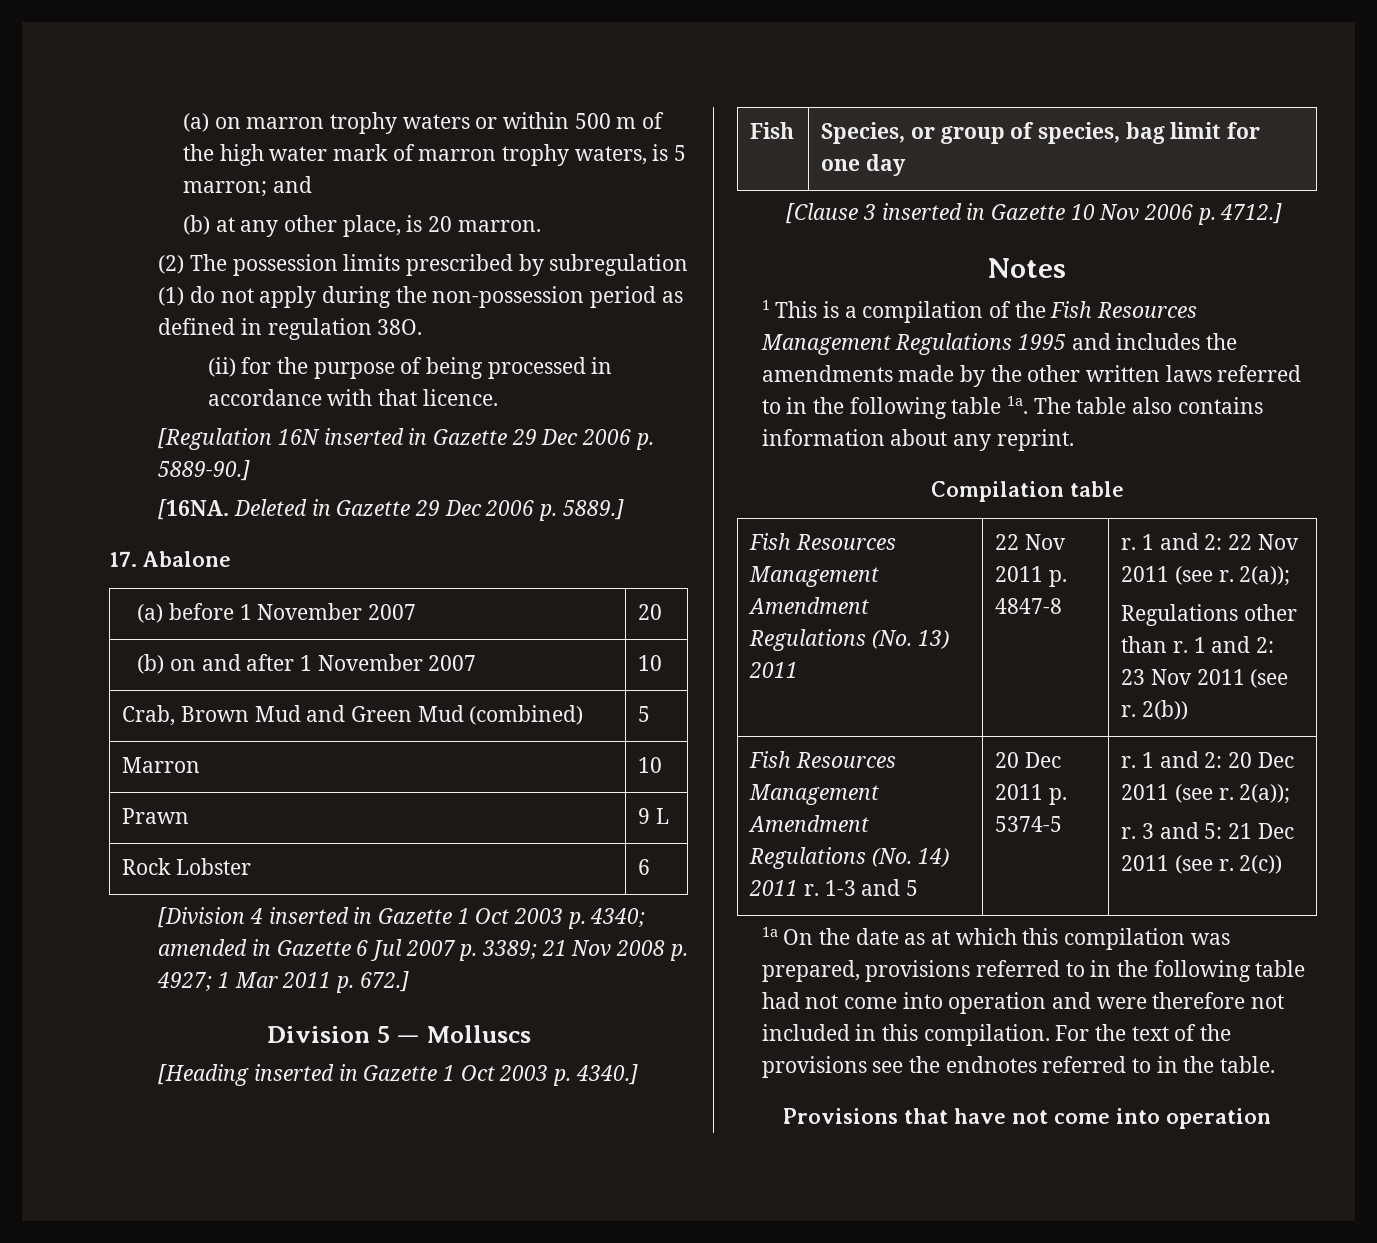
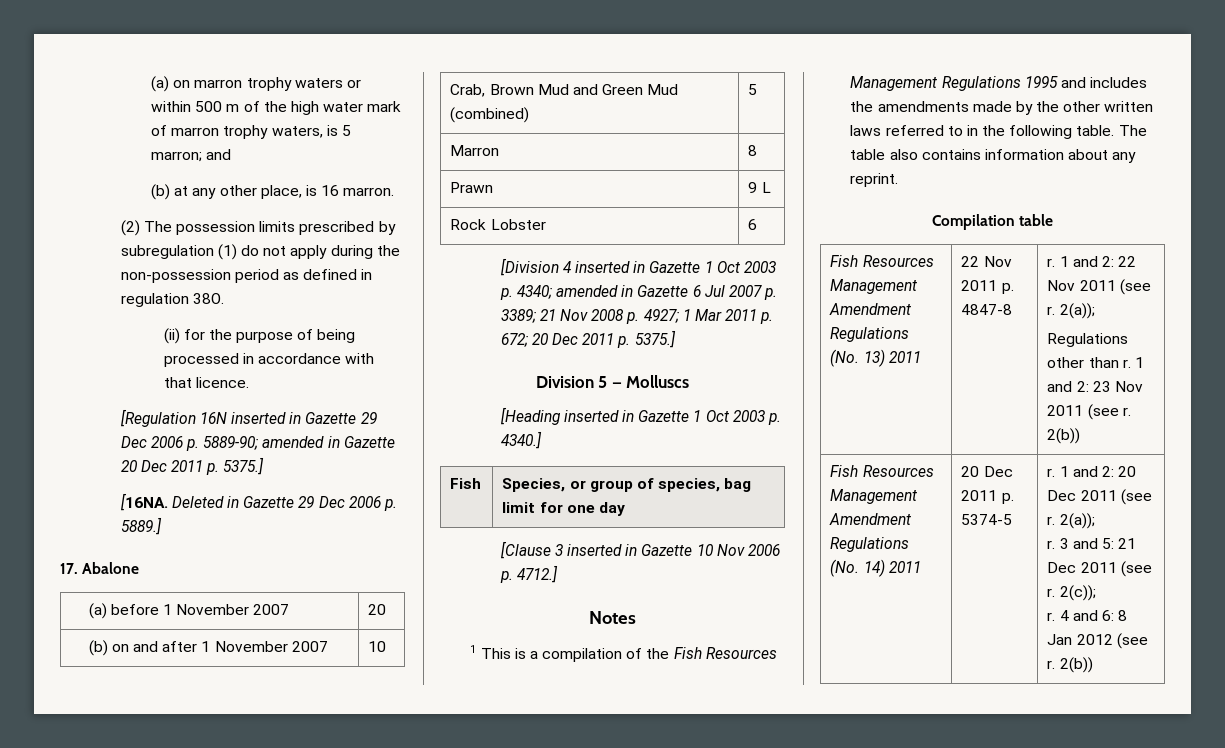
[427,216,452,232] 20 -> [321,185,340,196] 16
[158,460,251,481] 5889-90.] -> [203,436,395,450] [120,457,265,475] 5889-90; amended in Gazette 20 Dec 2011 p. 5375.]
[638,757,663,773] 10 -> [748,145,758,156] 8
[359,971,409,992] 672.] -> [500,330,676,348] 672; 20 Dec 2011 p. 5375.]
[951,396,1028,414] table 1a. -> [1076,125,1115,136] table.
[804,879,919,896] r. 1-3 and 5 -> (921, 567) none
[1239,855,1283,874] [761,927,1230,950] [761,960,1306,982] [761,992,1284,1014] [761,1024,1231,1046] [761,1056,1275,1078] [783,1108,1271,1129] 2(c)) // 1a On the date as at which this compilation was prepared, provisions referred to in the following table had not come into operation and were therefore not included in this compilation. For the text of the provisions see the endnotes referred to in the table. // Provisions that have not come into operation -> [1059,585,1096,601] [1047,610,1128,621] [1047,633,1148,649] [1047,657,1093,673] 2(c)); // r. 4 and 6: 8 Jan 2012 (see r. 2(b))

